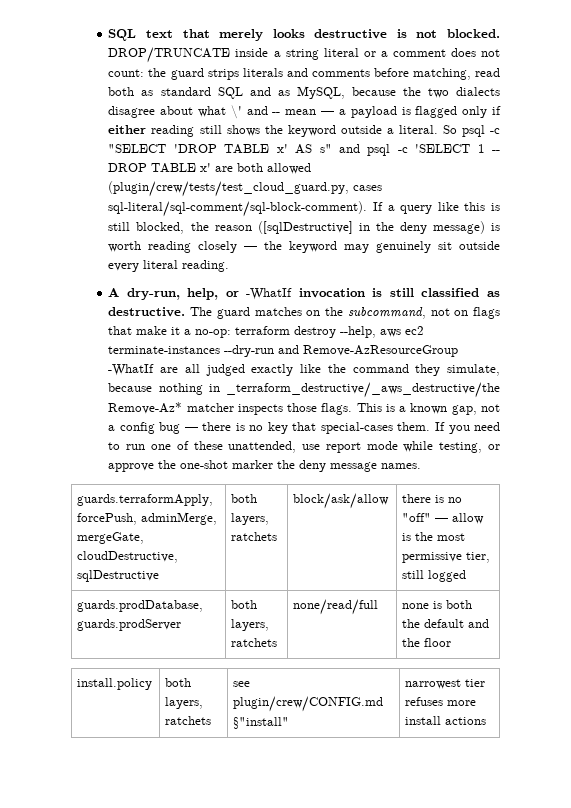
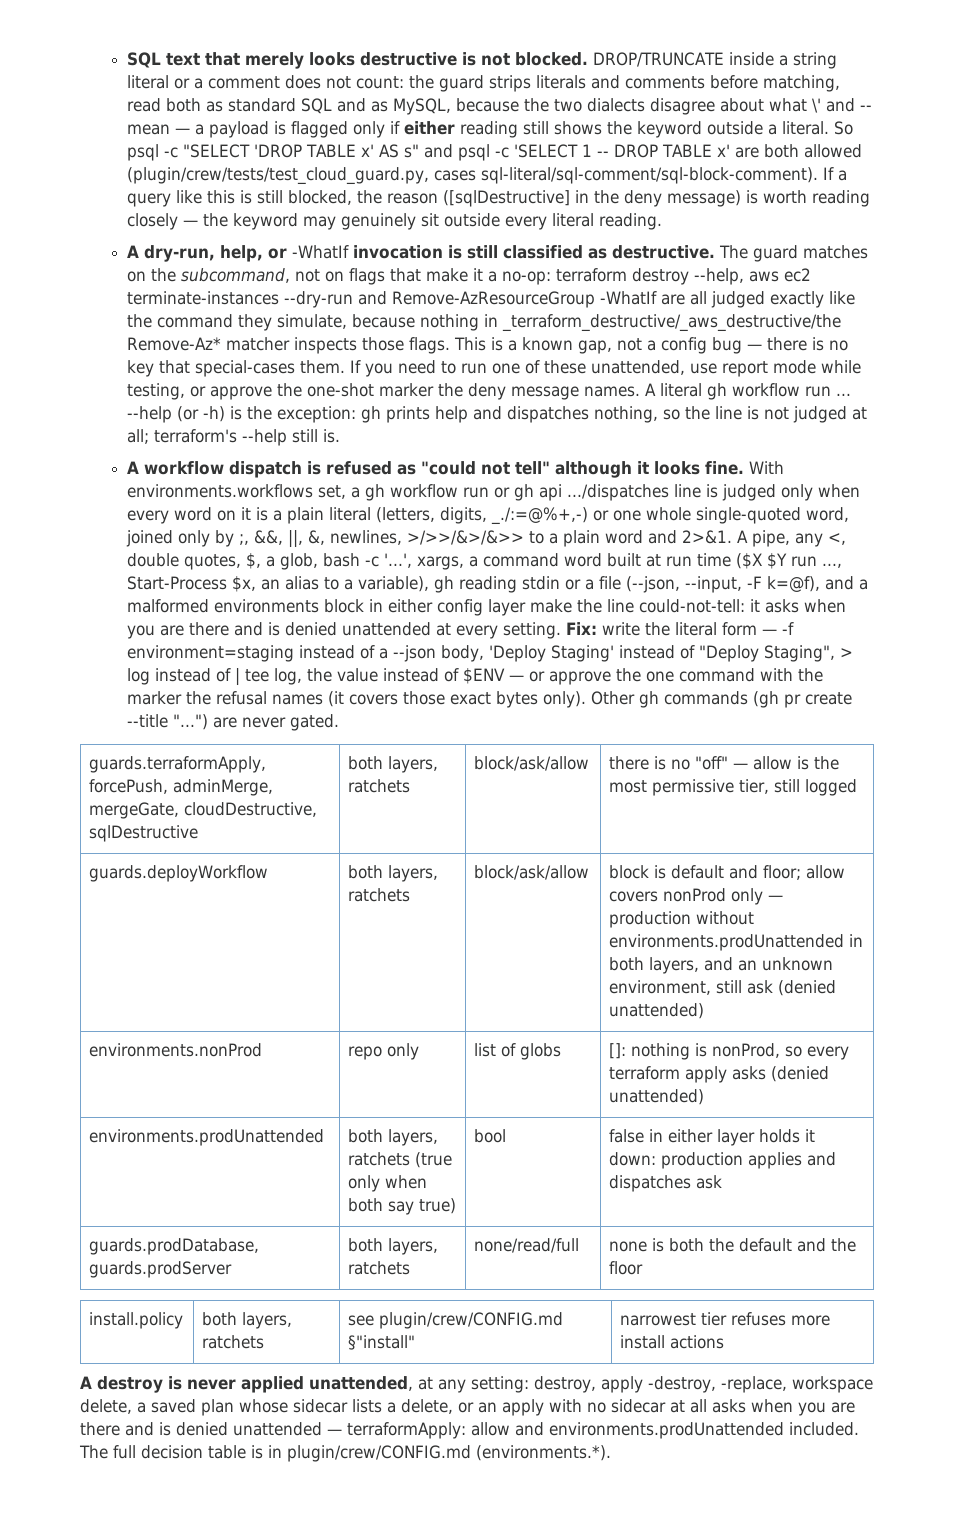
(422, 466) none -> [645,383,852,400] [127,406,868,423] [127,429,341,446] [127,461,785,478] [127,484,861,501] [127,507,850,525] [126,530,847,548] [127,553,843,570] [127,576,869,593] [127,599,847,616] [127,622,795,639] [127,645,854,662] [127,668,824,686] [127,691,853,708] [127,714,340,731] A literal gh workflow run ... --help (or -h) is the exception: gh prints help and dispatches nothing, so the line is not judged at all; terraform's --help still is. // A workflow dispatch is refused as "could not tell" although it looks fine. With environments.workflows set, a gh workflow run or gh api .../dispatches line is judged only when every word on it is a plain literal (letters, digits, _./:=@%+,-) or one whole single-quoted word, joined only by ;, &&, ||, &, newlines, >/>>/&>/&>> to a plain word and 2>&1. A pipe, any <, double quotes, $, a glob, bash -c '...', xargs, a command word built at run time ($X $Y run ..., Start-Process $x, an alias to a variable), gh reading stdin or a file (--json, --input, -F k=@f), and a malformed environments block in either config layer make the line could-not-tell: it asks when you are there and is denied unattended at every setting. Fix: write the literal form — -f environment=staging instead of a --json body, 'Deploy Staging' instead of "Deploy Staging", > log instead of | tee log, the value instead of $ENV — or approve the one command with the marker the refusal names (it covers those exact bytes only). Other gh commands (gh pr create --title "...") are never gated.
(467, 576) none -> [89,865,269,882] [348,865,439,882] [348,888,411,902] [474,865,590,880] [609,865,846,880] [609,888,784,905] [609,911,755,928] [609,934,864,951] [609,957,834,974] [609,980,837,996] [609,1003,705,1019] [89,1043,263,1057] [348,1043,420,1060] [474,1043,562,1060] [609,1043,850,1060] [609,1066,830,1083] [609,1089,705,1105] [89,1129,325,1146] [348,1129,439,1146] [348,1152,453,1168] [348,1175,428,1192] [348,1198,457,1215] [474,1129,507,1143] [609,1129,816,1146] [609,1152,837,1169] [609,1175,723,1192] // guards.deployWorkflow | both layers, ratchets | block/ask/allow | block is default and floor; allow covers nonProd only — production without environments.prodUnattended in both layers, and an unknown environment, still ask (denied unattended) // environments.nonProd | repo only | list of globs | []: nothing is nonProd, so every terraform apply asks (denied unattended) // environments.prodUnattended | both layers, ratchets (true only when both say true) | bool | false in either layer holds it down: production applies and dispatches ask
(487, 721) none -> [80,1376,873,1393] [80,1399,855,1416] [80,1422,859,1439] [79,1445,611,1462] // A destroy is never applied unattended, at any setting: destroy, apply -destroy, -replace, workspace delete, a saved plan whose sidecar lists a delete, or an apply with no sidecar at all asks when you are there and is denied unattended — terraformApply: allow and environments.prodUnattended included. The full decision table is in plugin/crew/CONFIG.md (environments.*).

